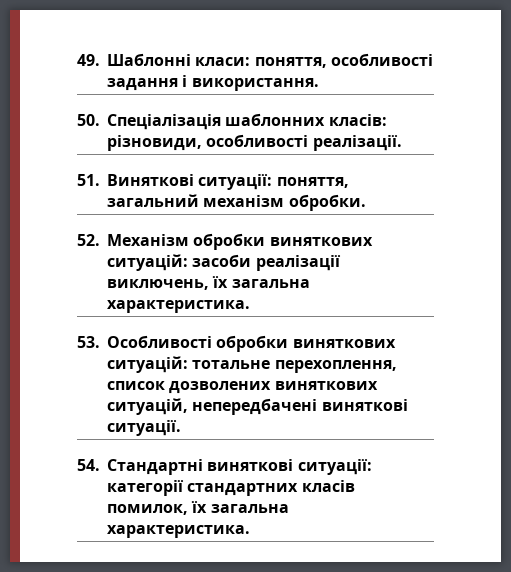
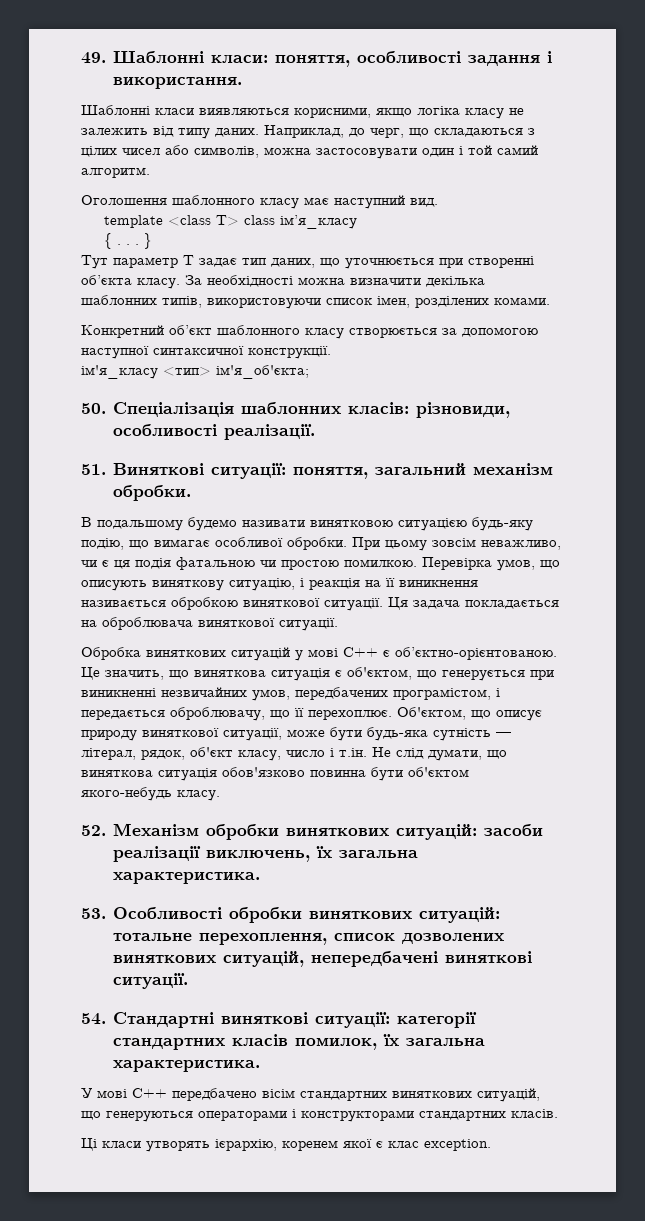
(319, 84) none -> [81,105,524,119] [81,125,535,139] [81,145,538,159] [81,167,150,178] [81,195,438,209] [104,215,358,229] [104,233,153,249] [81,255,534,269] [81,275,485,289] [81,295,550,309] [81,325,538,339] [81,346,331,359] [81,365,309,379] // Шаблонні класи виявляються корисними, якщо логіка класу не залежить від типу даних. Наприклад, до черг, що складаються з цілих чисел або символів, можна застосовувати один і той самий алгоритм. // Оголошення шаблонного класу має наступний вид. // template <class T> class ім’я_класу // { . . . } // Тут параметр T задає тип даних, що уточнюється при створенні об’єкта класу. За необхідності можна визначити декілька шаблонних типів, використовуючи список імен, розділених комами. // Конкретний об’єкт шаблонного класу створюється за допомогою наступної синтаксичної конструкції. // ім'я_класу <тип> ім'я_об'єкта;
(366, 202) none -> [81,517,533,531] [81,537,561,551] [81,557,560,571] [81,578,478,591] [81,597,559,611] [81,617,338,631] [81,647,557,661] [81,667,554,681] [81,687,500,701] [81,707,542,721] [81,727,511,741] [81,747,507,761] [81,767,469,781] [81,787,220,801] // В подальшому будемо називати винятковою ситуацією будь-яку подію, що вимагає особливої обробки. При цьому зовсім неважливо, чи є ця подія фатальною чи простою помилкою. Перевірка умов, що описують виняткову ситуацію, і реакція на її виникнення називається обробкою виняткової ситуації. Ця задача покладається на оброблювача виняткової ситуації. // Обробка виняткових ситуацій у мові С++ є об’єктно-орієнтованою. Це значить, що виняткова ситуація є об'єктом, що генерується при виникненні незвичайних умов, передбачених програмістом, і передається оброблювачу, що її перехоплює. Об'єктом, що описує природу виняткової ситуації, може бути будь-яка сутність — літерал, рядок, об'єкт класу, число і т.ін. Не слід думати, що виняткова ситуація обов'язково повинна бути об'єктом якого-небудь класу.
(250, 531) none -> [81,1088,540,1102] [81,1109,558,1122] [81,1138,491,1152] // У мові С++ передбачено вісім стандартних виняткових ситуацій, що генеруються операторами і конструкторами стандартних класів. // Ці класи утворять ієрархію, коренем якої є клас exception.

